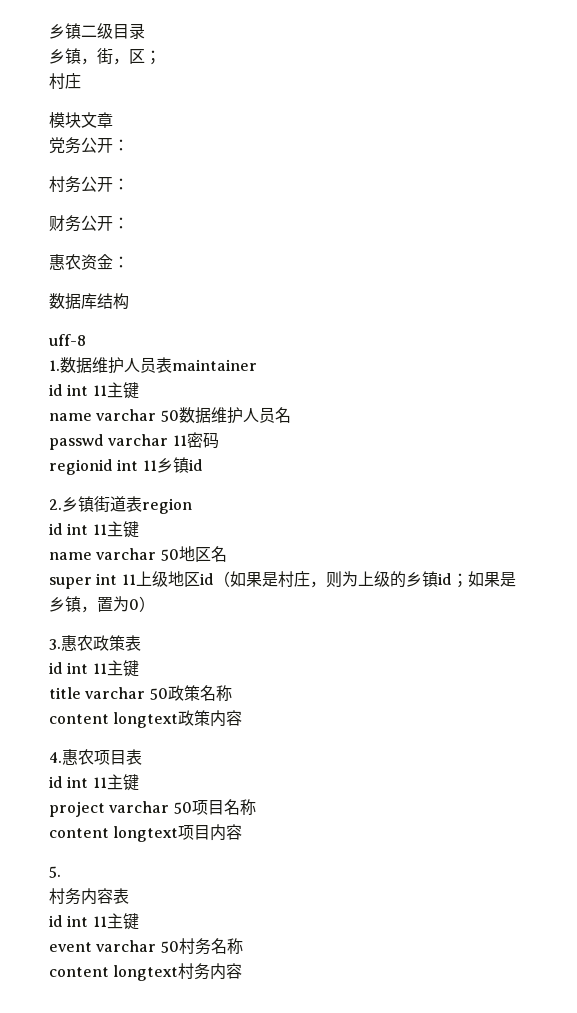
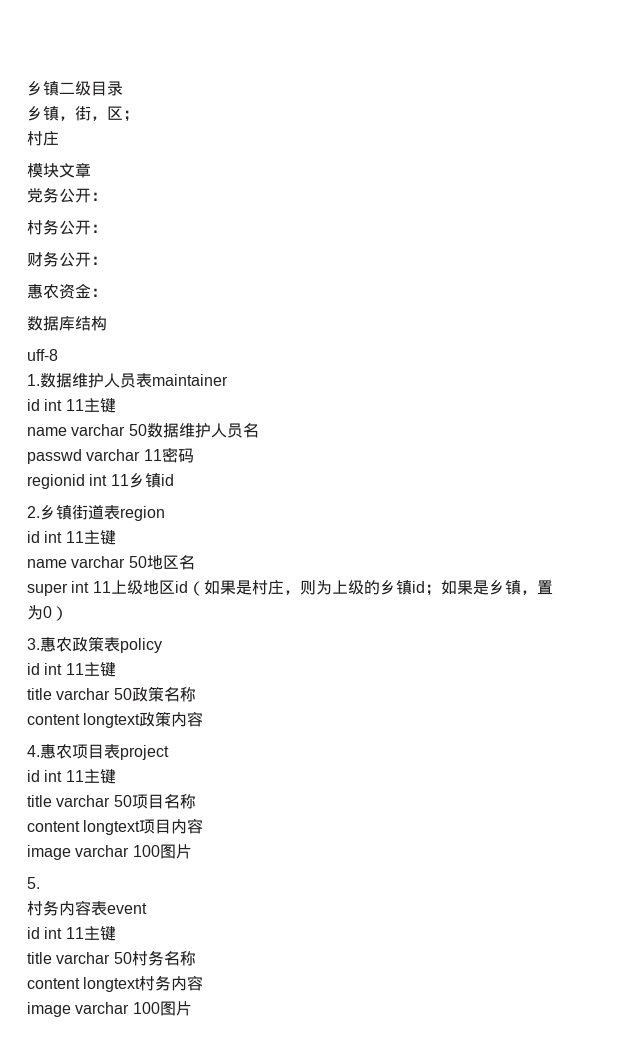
(141, 643) none -> [120,638,162,653] policy
[49,774,139,791] [49,801,105,817] // id int 11主键 // project -> [120,745,169,760] [27,769,116,784] [27,795,52,807] project // id int 11主键 // title
(243, 832) none -> [27,844,192,860] // image varchar 100图片
[49,913,139,930] [49,942,92,952] // id int 11主键 // event -> [107,903,147,914] [27,926,116,941] [27,952,52,964] event // id int 11主键 // title
(243, 971) none -> [27,1001,192,1017] // image varchar 100图片

